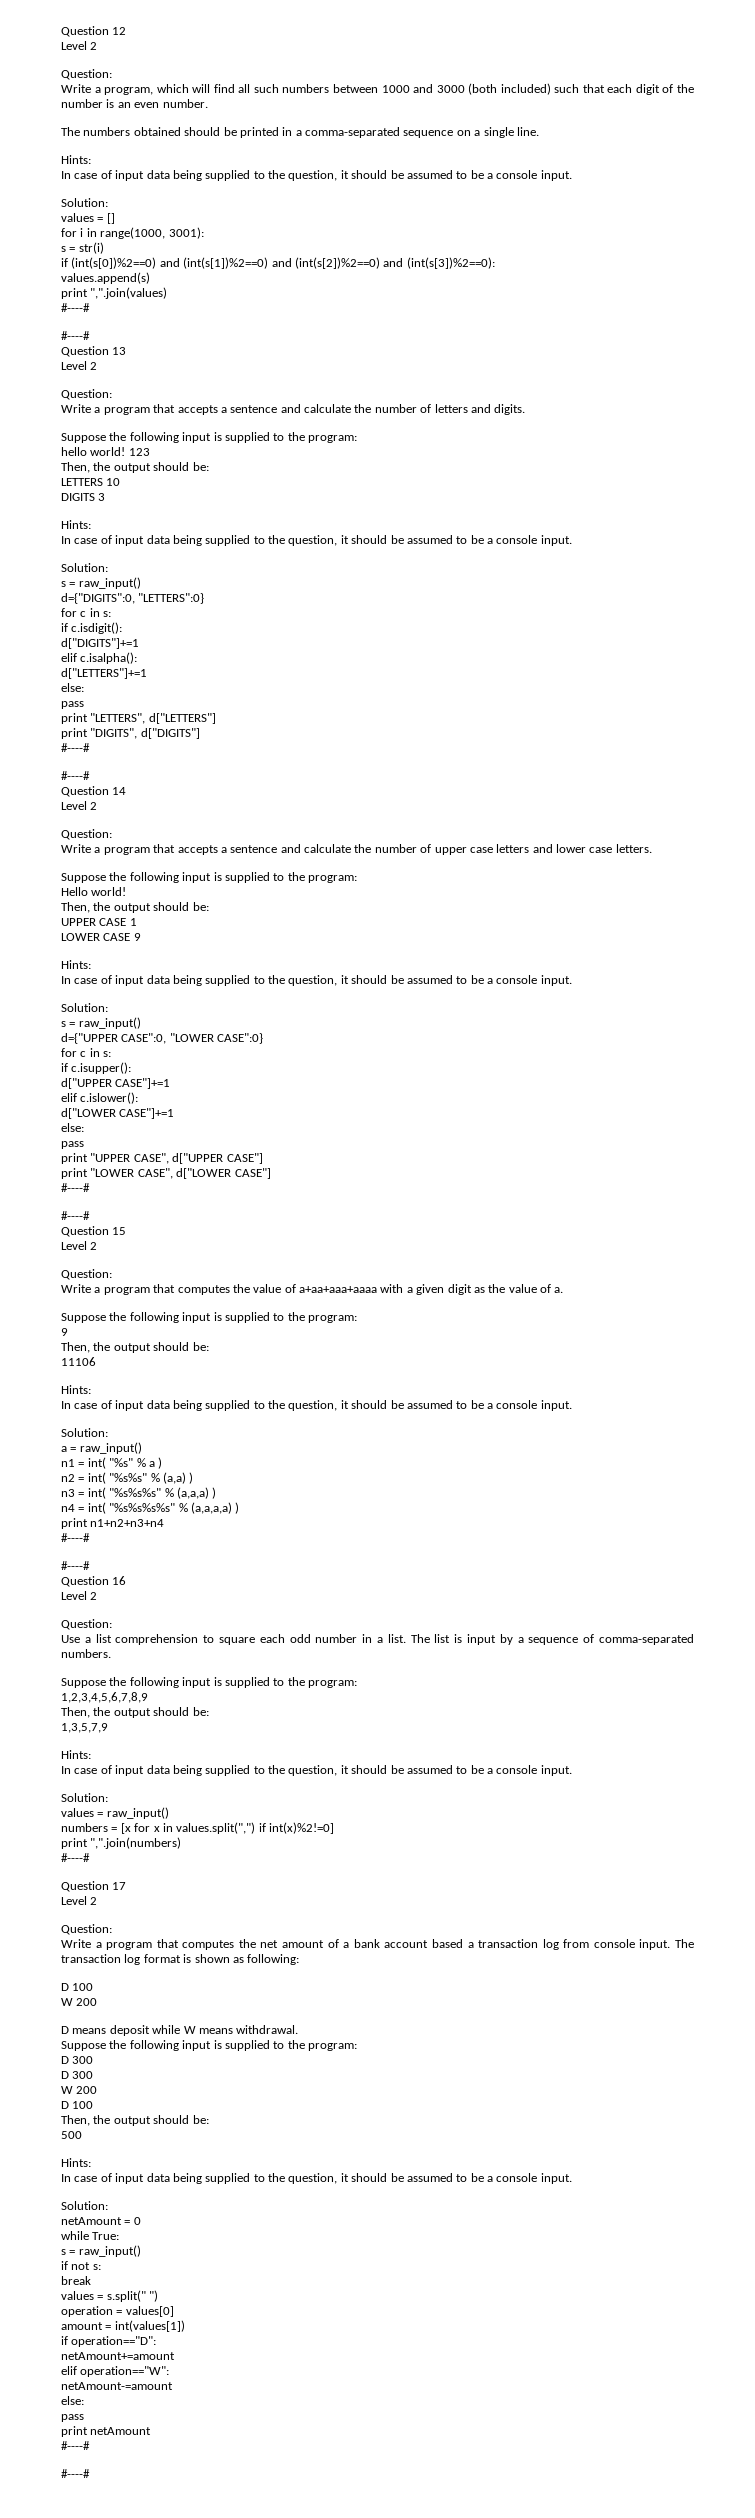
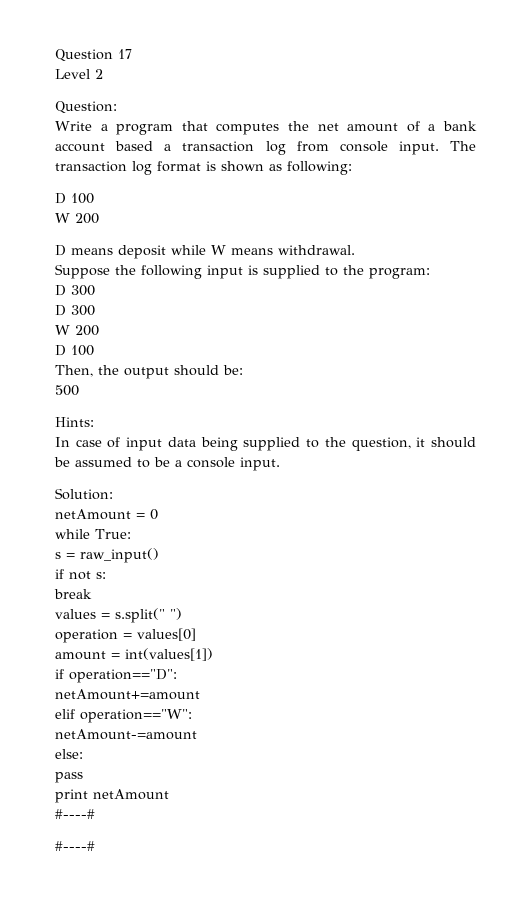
[61,26,127,37] [61,41,98,50] [61,69,112,80] [61,83,694,95] [61,99,208,108] [61,127,539,138] [61,155,91,164] [61,170,572,181] [61,198,108,207] [61,213,115,224] [61,227,204,239] [61,242,104,254] [61,257,495,269] [61,272,150,284] [61,287,168,299] [61,303,90,312] [61,331,90,340] [61,346,127,357] [61,361,98,370] [61,389,112,400] [61,404,526,415] [61,432,357,443] [61,447,150,456] [61,462,209,473] [61,478,121,486] [61,493,106,501] [61,520,91,529] [61,535,572,546] [61,563,108,572] [61,577,141,589] [61,593,205,604] [61,608,112,617] [61,622,123,634] [61,638,139,649] [61,652,138,664] [61,668,147,679] [61,683,84,692] [61,701,84,709] [61,713,216,724] [61,728,200,739] [61,743,90,752] [61,771,90,780] [61,786,127,797] [61,801,98,810] [61,829,112,840] [61,844,652,855] [61,872,357,883] [61,887,127,896] [61,902,209,913] [61,918,137,926] [61,933,141,941] [61,960,91,969] [61,975,572,986] [61,1003,108,1012] [61,1017,141,1029] [61,1033,264,1044] [61,1048,112,1057] [61,1062,132,1074] [61,1078,171,1089] [61,1092,139,1104] [61,1108,175,1119] [61,1123,84,1132] [61,1141,84,1149] [61,1153,263,1164] [61,1168,271,1179] [61,1183,90,1192] [61,1211,90,1220] [61,1226,127,1237] [61,1241,98,1250] [61,1269,112,1280] [61,1284,564,1295] [61,1312,357,1323] [61,1328,68,1336] [61,1342,209,1353] [61,1357,96,1366] [61,1385,91,1394] [61,1400,572,1411] [61,1428,108,1437] [61,1442,142,1454] [61,1457,163,1469] [61,1472,194,1484] [61,1487,217,1499] [61,1502,240,1514] [61,1518,165,1529] [61,1533,90,1542] [61,1561,90,1570] [61,1576,127,1587] [61,1591,98,1600] [61,1619,112,1630] [61,1634,695,1645] [61,1649,111,1658] [61,1677,357,1688] [61,1692,148,1703] [61,1707,209,1718] [61,1723,108,1733] [61,1750,91,1759] [61,1765,572,1776] [61,1793,108,1802] [61,1807,169,1819] [61,1822,334,1834] [61,1837,182,1849] [61,1853,90,1862] [61,1881,109,1892] Question 12 // Level 2 // Question: // Write a program, which will find all such numbers between 1000 and 3000 (both included) such that each digit of the number is an even number. // The numbers obtained should be printed in a comma-separated sequence on a single line. // Hints: // In case of input data being supplied to the question, it should be assumed to be a console input. // Solution: // values = [] // for i in range(1000, 3001): // s = str(i) // if (int(s[0])%2==0) and (int(s[1])%2==0) and (int(s[2])%2==0) and (int(s[3])%2==0): // values.append(s) // print ",".join(values) // #----# // #----# // Question 13 // Level 2 // Question: // Write a program that accepts a sentence and calculate the number of letters and digits. // Suppose the following input is supplied to the program: // hello world! 123 // Then, the output should be: // LETTERS 10 // DIGITS 3 // Hints: // In case of input data being supplied to the question, it should be assumed to be a console input. // Solution: // s = raw_input() // d={"DIGITS":0, "LETTERS":0} // for c in s: // if c.isdigit(): // d["DIGITS"]+=1 // elif c.isalpha(): // d["LETTERS"]+=1 // else: // pass // print "LETTERS", d["LETTERS"] // print "DIGITS", d["DIGITS"] // #----# // #----# // Question 14 // Level 2 // Question: // Write a program that accepts a sentence and calculate the number of upper case letters and lower case letters. // Suppose the following input is supplied to the program: // Hello world! // Then, the output should be: // UPPER CASE 1 // LOWER CASE 9 // Hints: // In case of input data being supplied to the question, it should be assumed to be a console input. // Solution: // s = raw_input() // d={"UPPER CASE":0, "LOWER CASE":0} // for c in s: // if c.isupper(): // d["UPPER CASE"]+=1 // elif c.islower(): // d["LOWER CASE"]+=1 // else: // pass // print "UPPER CASE", d["UPPER CASE"] // print "LOWER CASE", d["LOWER CASE"] // #----# // #----# // Question 15 // Level 2 // Question: // Write a program that computes the value of a+aa+aaa+aaaa with a given digit as the value of a. // Suppose the following input is supplied to the program: // 9 // Then, the output should be: // 11106 // Hints: // In case of input data being supplied to the question, it should be assumed to be a console input. // Solution: // a = raw_input() // n1 = int( "%s" % a ) // n2 = int( "%s%s" % (a,a) ) // n3 = int( "%s%s%s" % (a,a,a) ) // n4 = int( "%s%s%s%s" % (a,a,a,a) ) // print n1+n2+n3+n4 // #----# // #----# // Question 16 // Level 2 // Question: // Use a list comprehension to square each odd number in a list. The list is input by a sequence of comma-separated numbers. // Suppose the following input is supplied to the program: // 1,2,3,4,5,6,7,8,9 // Then, the output should be: // 1,3,5,7,9 // Hints: // In case of input data being supplied to the question, it should be assumed to be a console input. // Solution: // values = raw_input() // numbers = [x for x in values.split(",") if int(x)%2!=0] // print ",".join(numbers) // #----# // Question -> [55,49,113,62] Question

